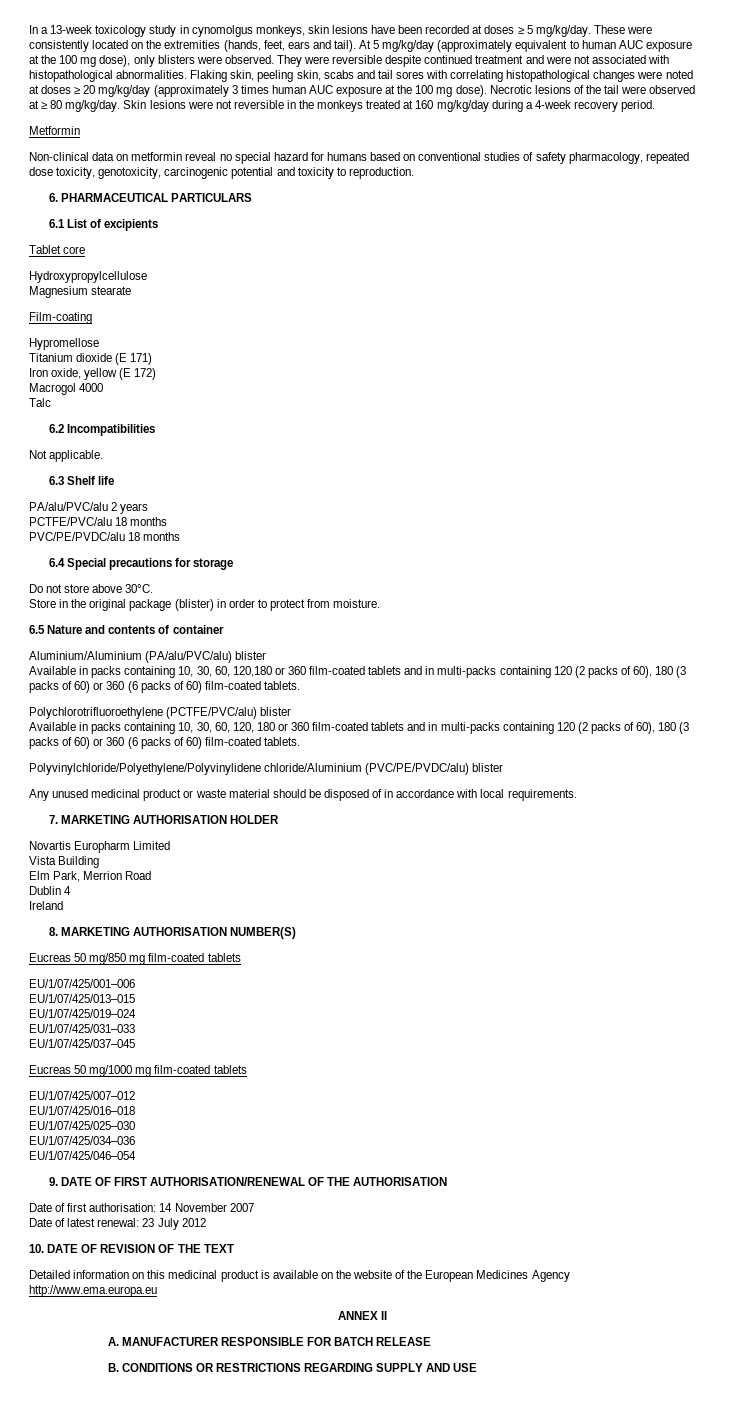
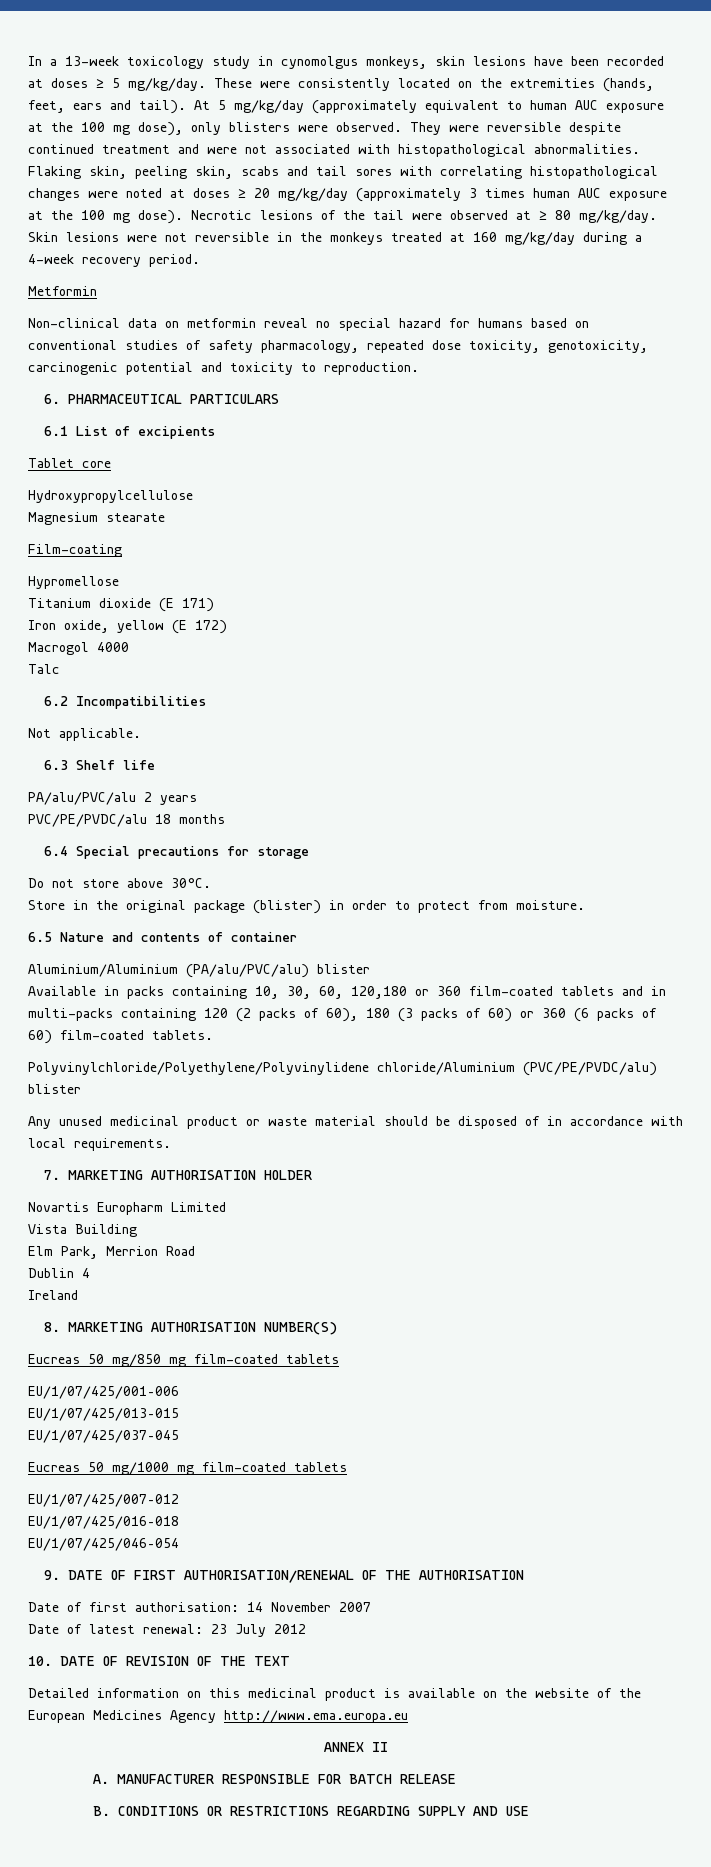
[29,517,168,526] // PCTFE/PVC/alu 18 months -> (197, 800) none
[29,707,292,719] [29,722,690,734] [29,737,301,749] // Polychlorotrifluoroethylene (PCTFE/PVC/alu) blister // Available in packs containing 10, 30, 60, 120, 180 or 360 film-coated tablets and in multi-packs containing 120 (2 packs of 60), 180 (3 packs of 60) or 360 (6 packs of 60) film-coated tablets. -> (213, 1035) none
[29,1009,136,1018] [29,1024,135,1033] // EU/1/07/425/019–024 // EU/1/07/425/031–033 -> (179, 1414) none
[29,1121,135,1130] [29,1136,135,1145] // EU/1/07/425/025–030 // EU/1/07/425/034–036 -> (179, 1522) none

